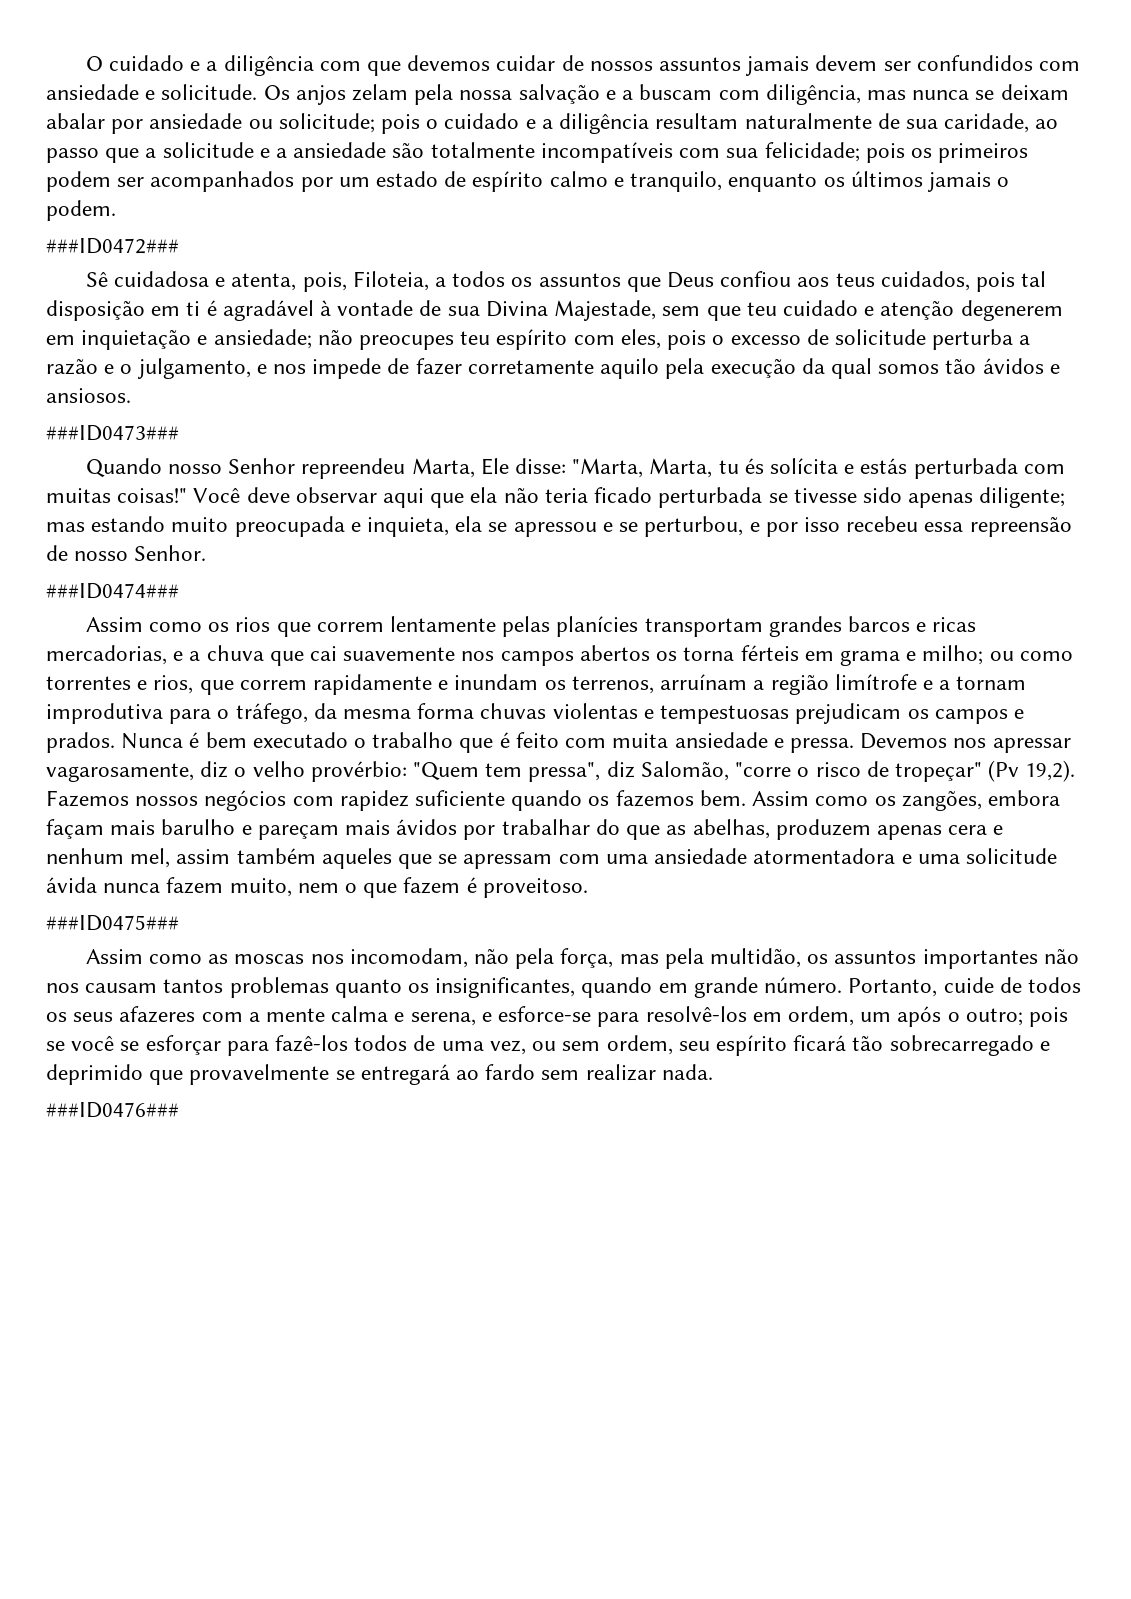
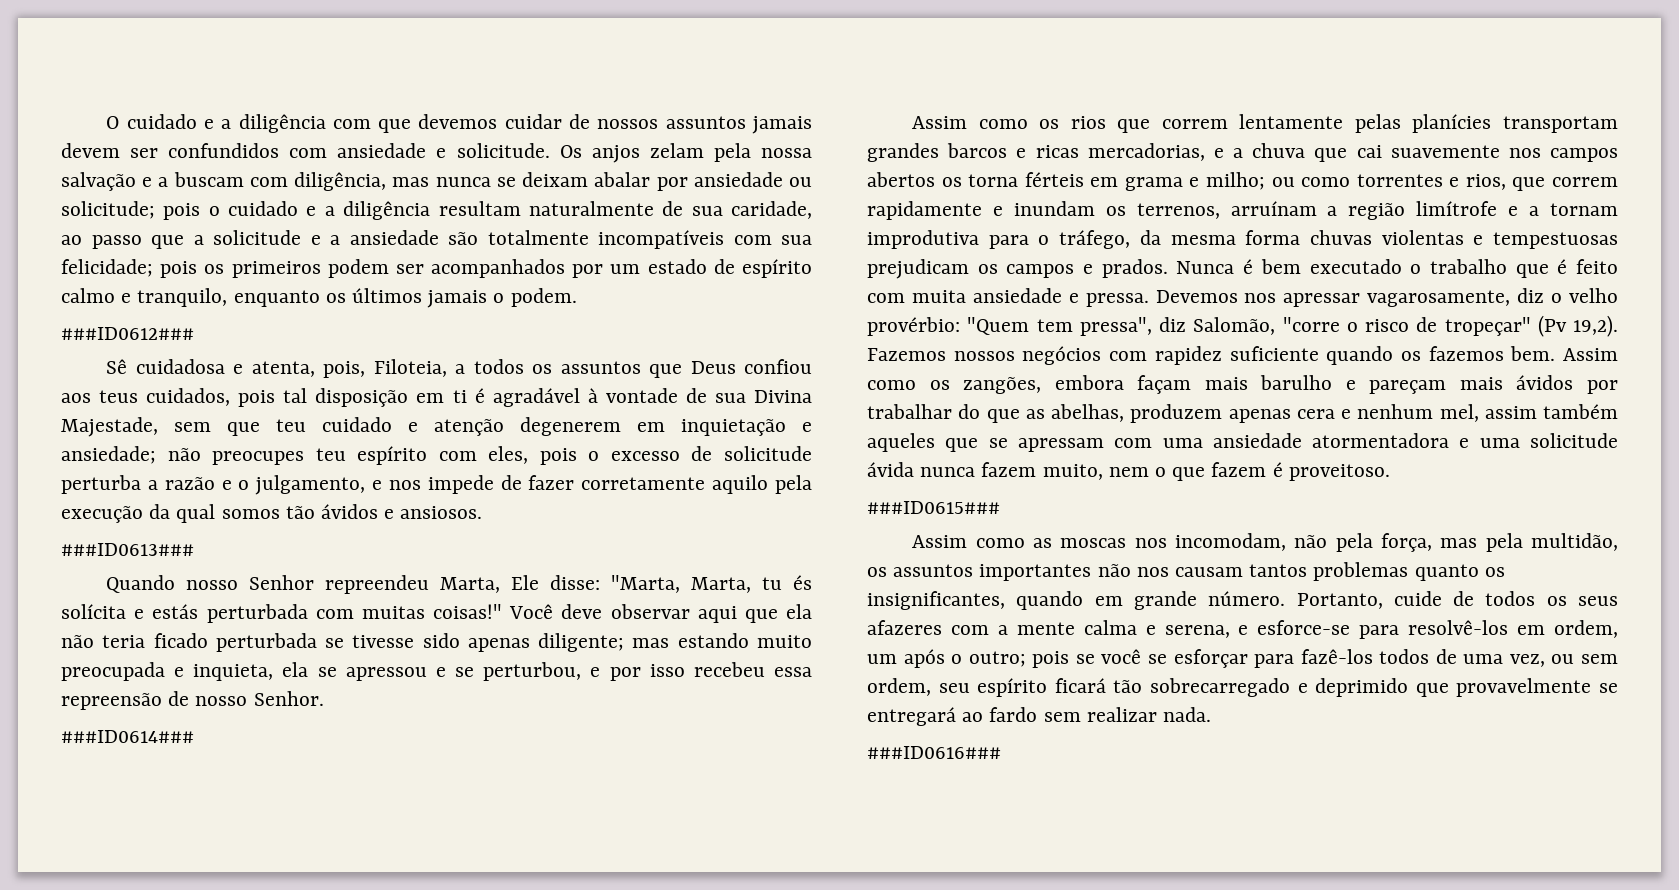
[46,238,179,254] ###ID0472### -> [61,327,194,340] ###ID0612###
[46,425,179,441] ###ID0473### -> [61,543,194,556] ###ID0613###
[46,583,179,599] ###ID0474### -> [61,730,194,743] ###ID0614###
[46,915,179,931] ###ID0475### -> [867,501,1000,514] ###ID0615###
[46,1102,179,1118] ###ID0476### -> [867,746,1001,759] ###ID0616###

